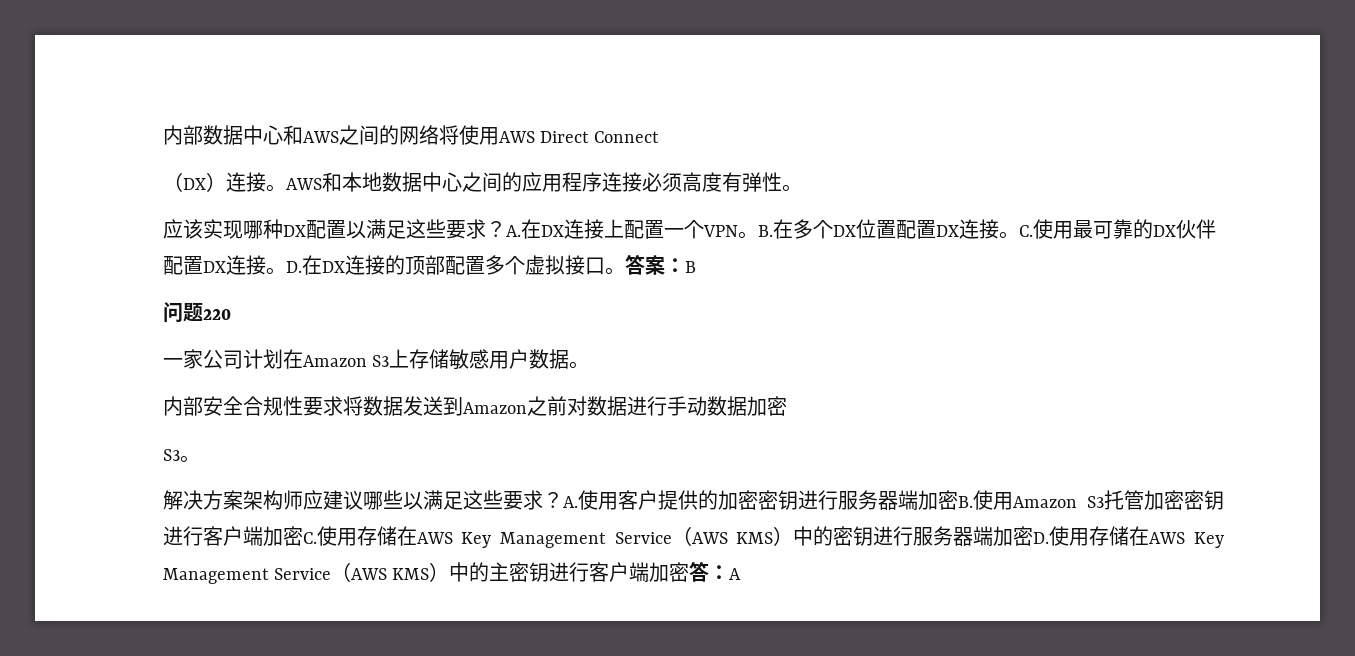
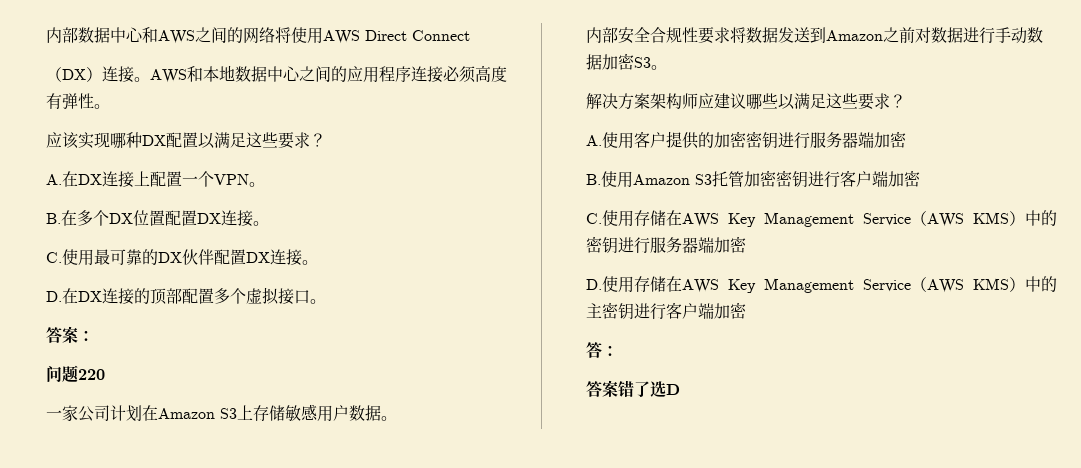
(506, 229) none -> (327, 140) //
(758, 235) none -> (266, 184) //
(1019, 235) none -> (270, 223) //
(286, 271) none -> (319, 262) //
(625, 271) none -> (327, 301) //
[684,261,696,273] B -> (95, 335) none
(787, 406) // -> (635, 61) none
(563, 500) none -> (907, 101) //
(958, 500) none -> (907, 139) //
(303, 536) none -> (921, 178) //
(1034, 536) none -> (747, 244) //
(690, 572) none -> (747, 310) //
[729,568,742,580] A -> [586,380,681,398] // 答案错了选D

